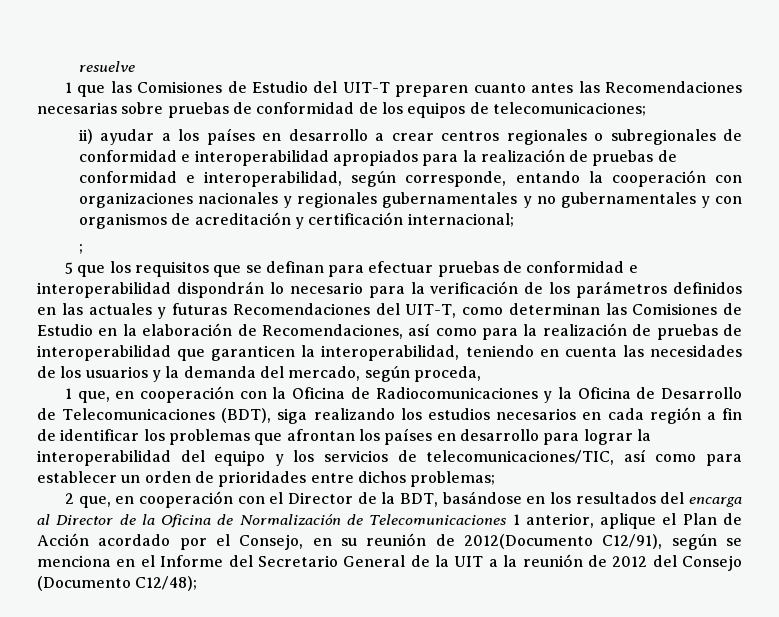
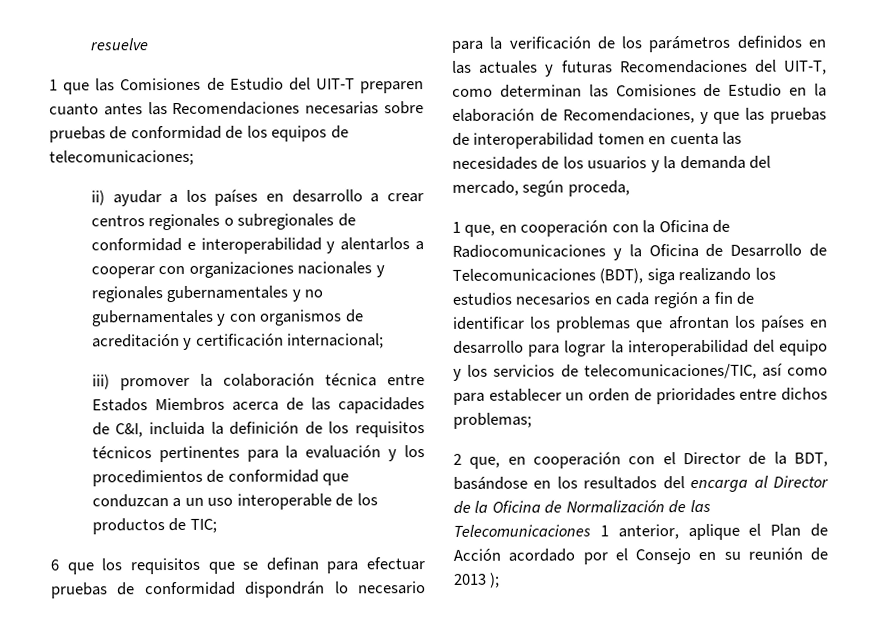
[332,149,677,166] [78,170,706,187] apropiados para la realización de pruebas de conformidad e interoperabilidad, según corresponde, entando la cooperación -> [326,237,424,254] [90,266,155,279] y alentarlos a cooperar
[78,244,83,254] [64,262,73,274] ; // 5 -> [91,373,425,391] [91,397,425,414] [91,421,425,438] [91,445,425,463] [91,469,350,487] [91,493,378,510] [91,517,217,535] [50,559,59,571] iii) promover la colaboración técnica entre Estados Miembros acerca de las capacidades de C&I, incluida la definición de los requisitos técnicos pertinentes para la evaluación y los procedimientos de conformidad que conduzcan a un uso interoperable de los productos de TIC; // 6
[628,265,638,273] [37,282,171,298] e interoperabilidad -> (236, 588) none
[408,323,742,340] [37,345,534,361] así como para la realización de pruebas de interoperabilidad que garanticen la interoperabilidad, teniendo -> [699,107,827,124] [452,132,645,149] y que las pruebas de interoperabilidad tomen
(364, 519) none -> [689,499,711,513] las
[239,534,304,550] Consejo, -> [635,548,691,565] Consejo
[463,534,743,550] [37,554,742,571] [37,576,198,591] 2012(Documento C12/91), según se menciona en el Informe del Secretario General de la UIT a la reunión de 2012 del Consejo (Documento C12/48); -> [453,572,501,588] 2013 );

